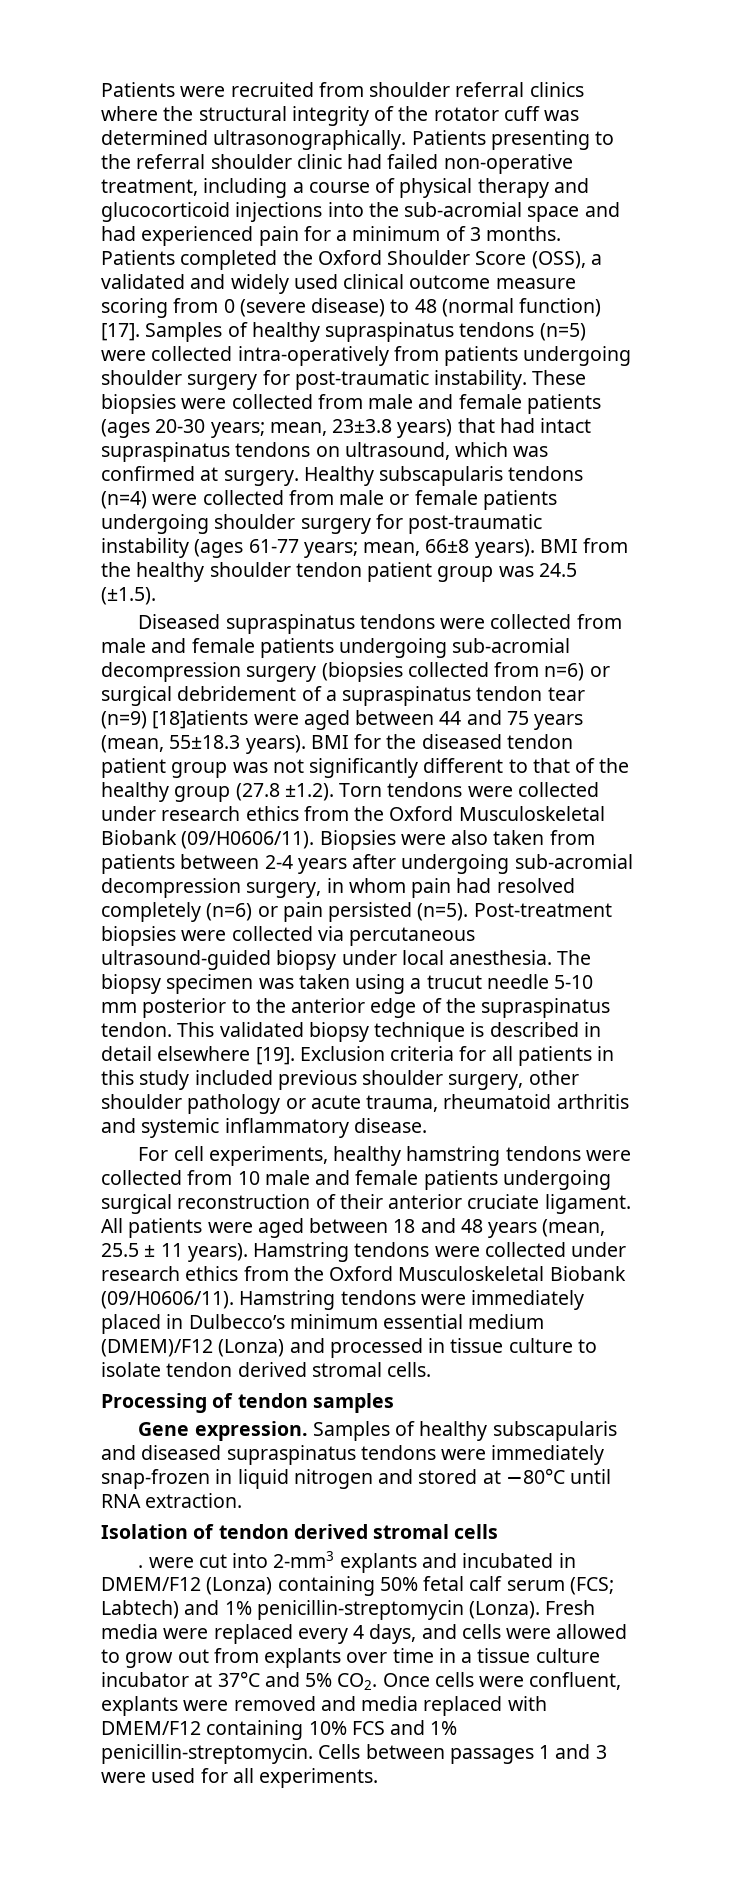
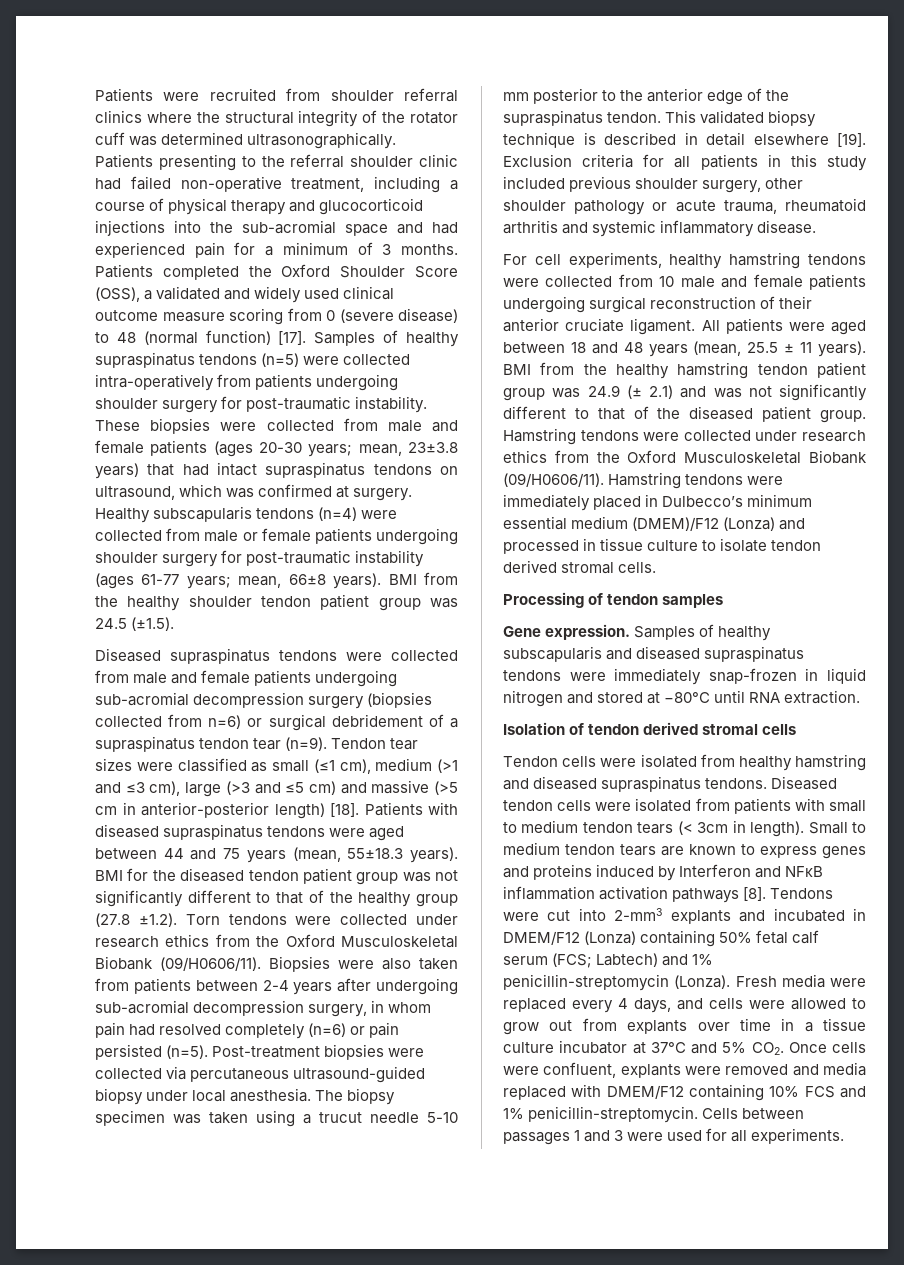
[101,710,249,729] (n=9) [18]atients -> [285,737,419,751] [95,758,458,774] [95,780,458,797] [95,802,458,819] [95,824,326,840] (n=9). Tendon tear sizes were classified as small (≤1 cm), medium (>1 and ≤3 cm), large (>3 and ≤5 cm) and massive (>5 cm in anterior-posterior length) [18]. Patients with diseased supraspinatus tendons
(248, 1252) none -> [503,362,866,379] [503,384,867,401] [503,406,866,423] BMI from the healthy hamstring tendon patient group was 24.9 (± 2.1) and was not significantly different to that of the diseased patient group.
[138,1565,144,1568] . -> [503,754,866,771] [503,776,838,792] [503,798,866,814] [503,820,867,837] [503,842,866,859] [503,864,824,881] [503,886,834,903] Tendon cells were isolated from healthy hamstring and diseased supraspinatus tendons. Diseased tendon cells were isolated from patients with small to medium tendon tears (< 3cm in length). Small to medium tendon tears are known to express genes and proteins induced by Interferon and NFκB inflammation activation pathways [8]. Tendons

